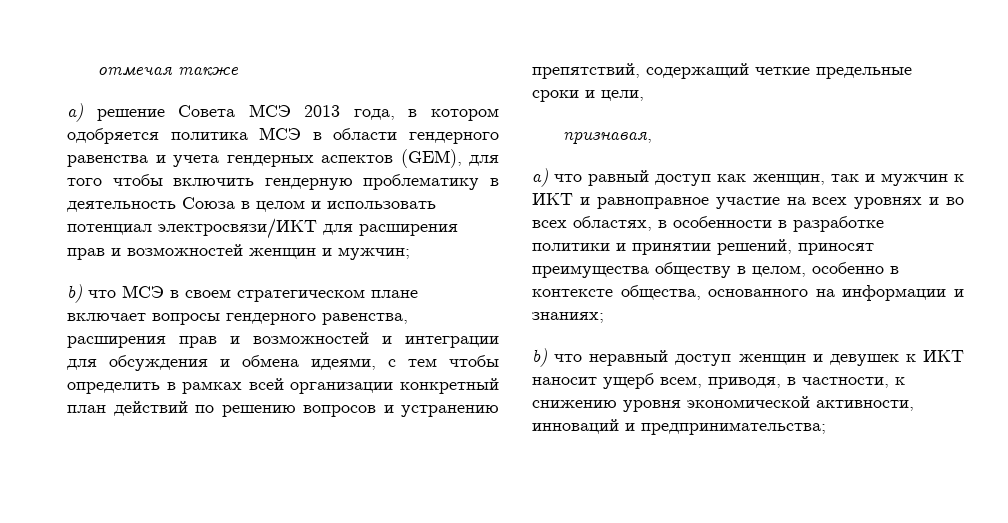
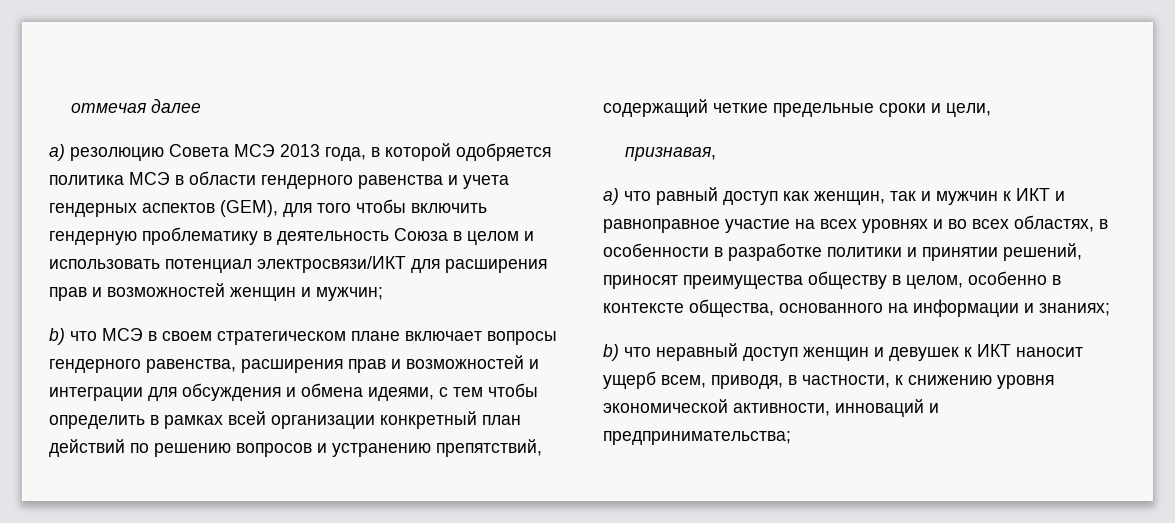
[177,67,239,76] [67,103,165,122] также // a) решение -> [151,99,202,113] [49,144,164,161] далее // a) резолюцию
[431,108,499,121] котором -> [385,143,451,161] которой

